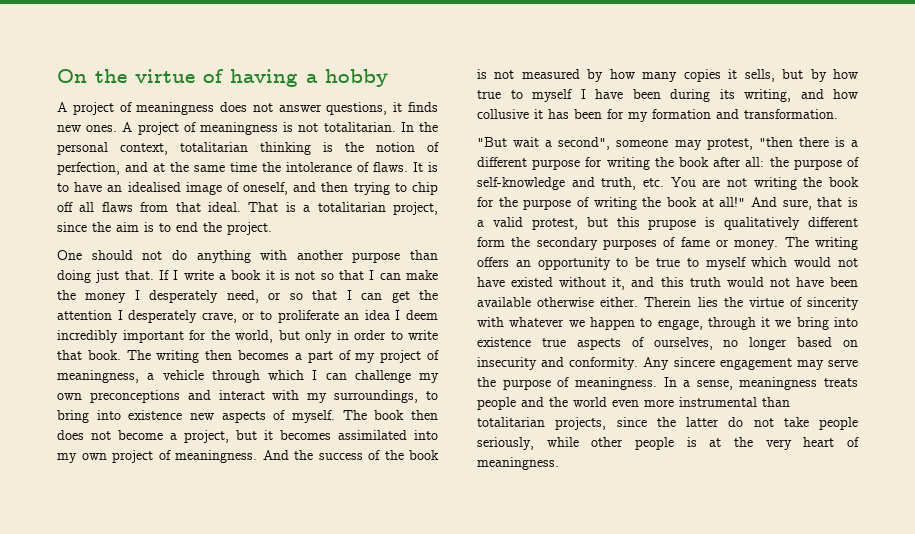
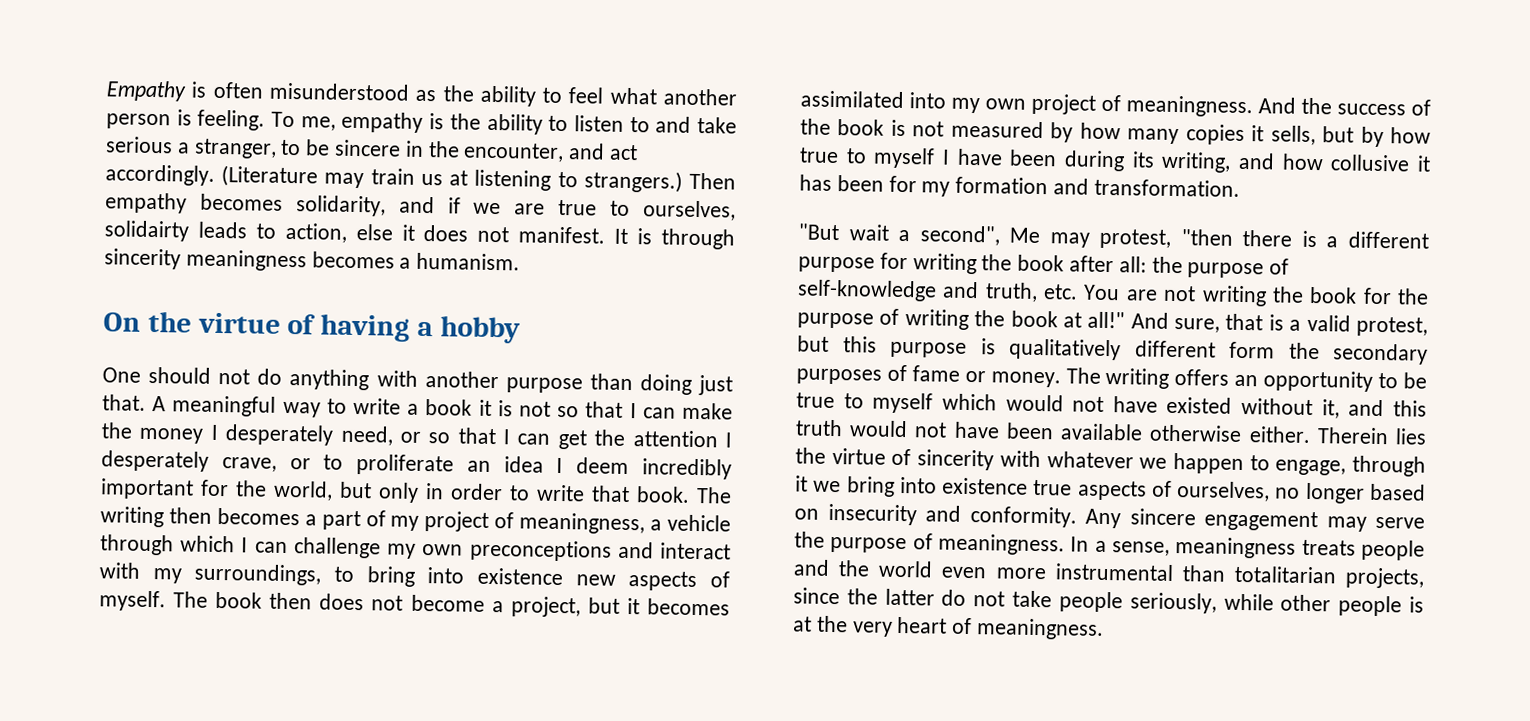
(57, 76) none -> [106,80,737,107] [106,109,738,135] [105,136,639,163] [105,164,736,193] [105,192,737,221] [104,220,735,250] [104,248,521,272] Empathy is often misunderstood as the ability to feel what another person is feeling. To me, empathy is the ability to listen to and take serious a stranger, to be sincere in the encounter, and act accordingly. (Literature may train us at listening to strangers.) Then empathy becomes solidarity, and if we are true to ourselves, solidairty leads to action, else it does not manifest. It is through sincerity meaningness becomes a humanism. //
[57,102,438,115] [57,122,438,135] [57,142,439,155] [57,162,438,175] [57,182,438,195] [57,202,438,215] [57,222,272,235] // A project of meaningness does not answer questions, it finds new ones. A project of meaningness is not totalitarian. In the personal context, totalitarian thinking is the notion of perfection, and at the same time the intolerance of flaws. It is to have an idealised image of oneself, and then trying to chip off all flaws from that ideal. That is a totalitarian project, since the aim is to end the project. -> (521, 329) none
[159,270,179,280] If I -> [152,395,347,418] A meaningful way to
[616,140,669,147] someone -> [1009,227,1041,244] Me
[648,219,697,230] prupose -> [890,341,967,358] purpose

